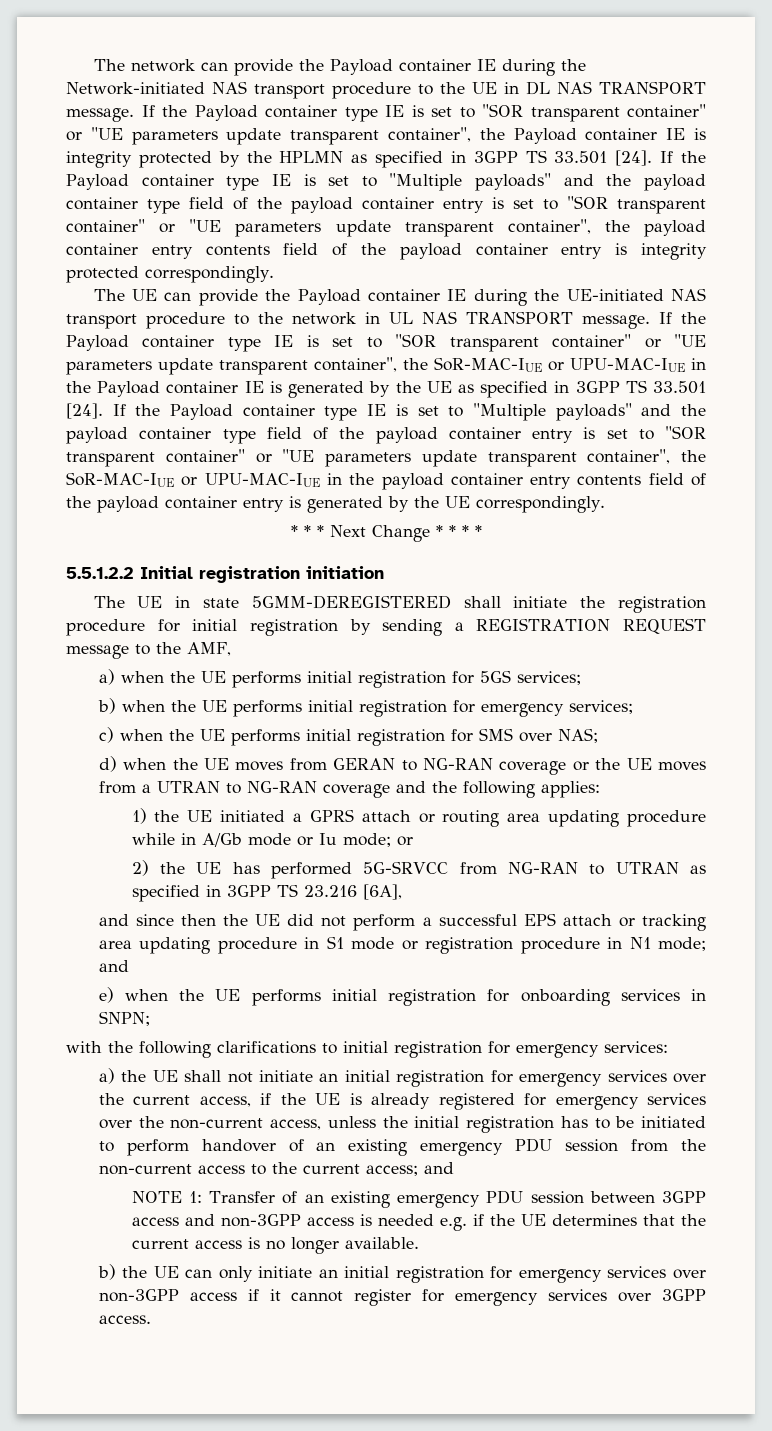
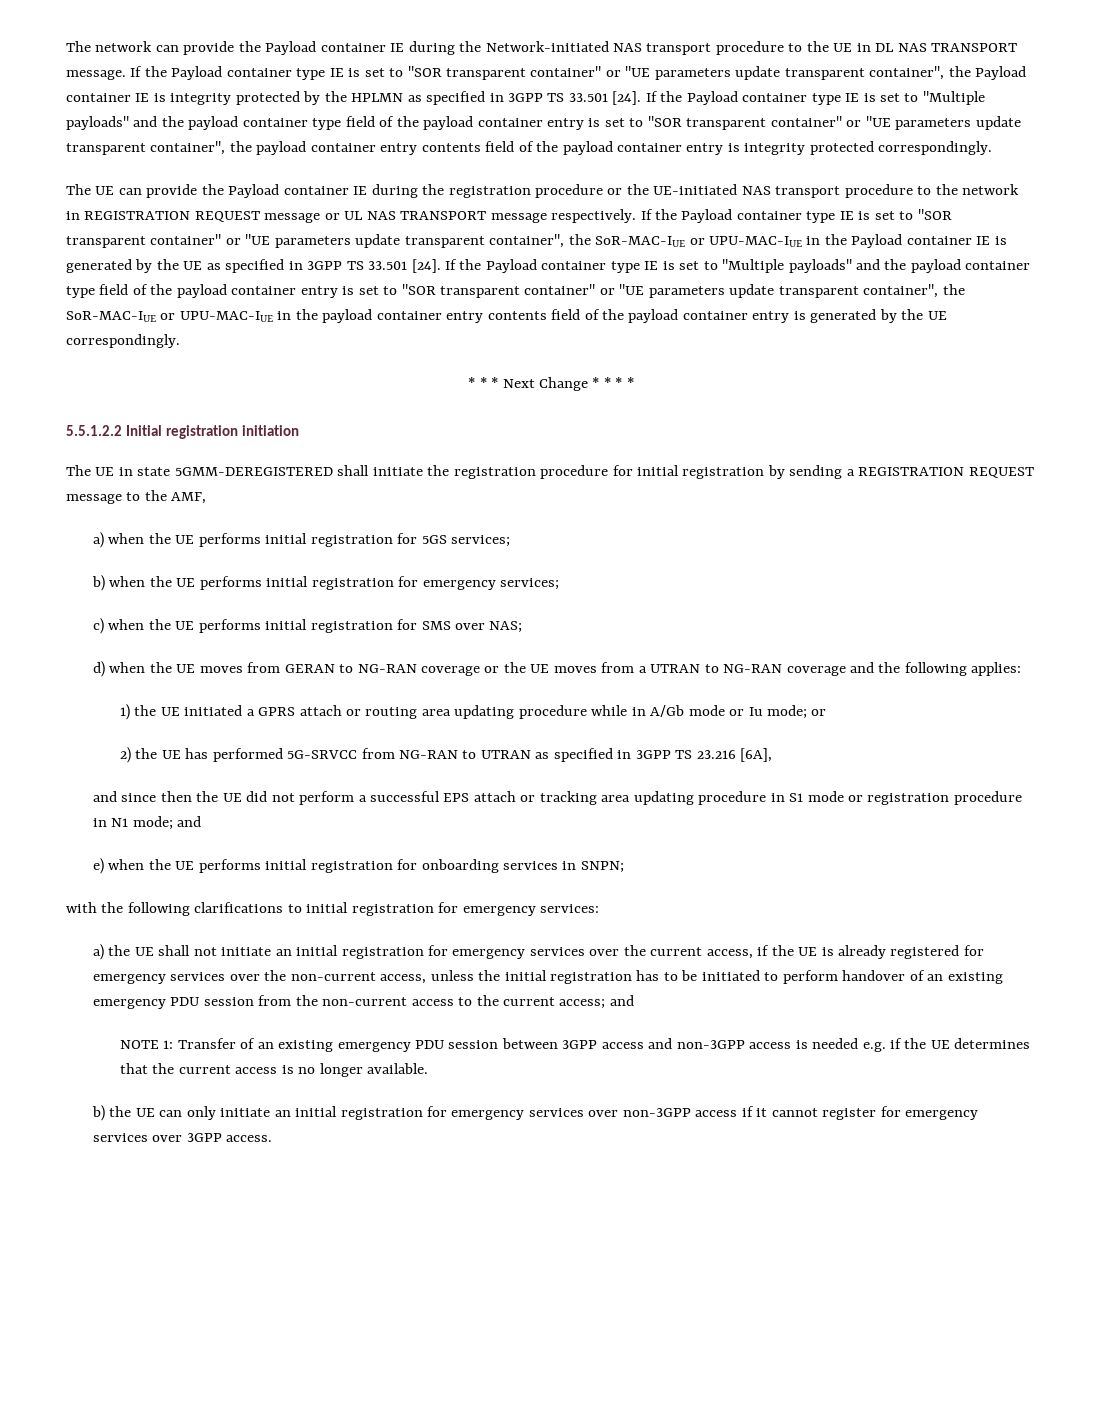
(560, 295) none -> [448,184,649,198] registration procedure or the
(380, 318) none -> [84,211,340,223] REGISTRATION REQUEST message or
[582,315,650,329] message. -> [490,209,637,223] message respectively.

